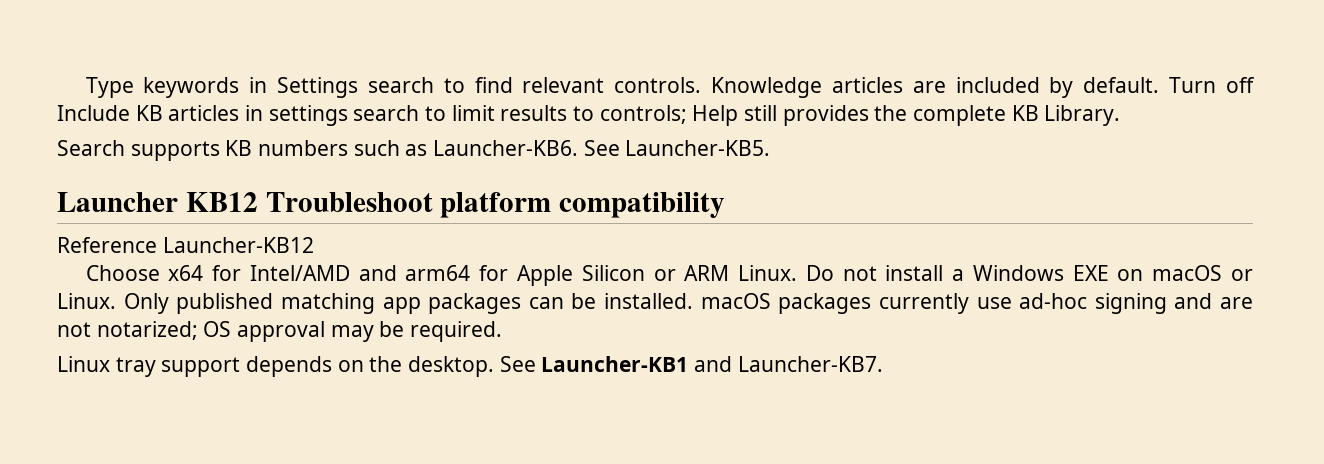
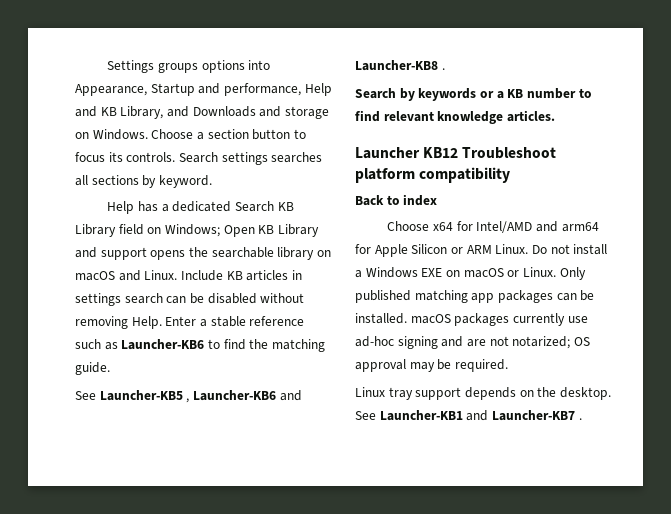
[85,77,1255,98] Type keywords in Settings search to find relevant controls. Knowledge articles are included by default. Turn off -> [107,60,271,73] [75,83,332,96] [75,106,329,119] [75,129,306,140] [75,152,323,165] [75,175,212,188] [107,201,294,214] [75,224,319,237] [75,247,331,260] [75,270,178,281] Settings groups options into Appearance, Startup and performance, Help and KB Library, and Downloads and storage on Windows. Choose a section button to focus its controls. Search settings searches all sections by keyword. // Help has a dedicated Search KB Library field on Windows; Open KB Library and support opens the searchable library on macOS and Linux.
[425,105,1121,126] [57,140,771,161] to limit results to controls; Help still provides the complete KB Library. // Search supports KB numbers such as Launcher-KB6. See Launcher-KB5. -> [166,293,305,304] [75,316,305,329] [75,339,325,352] [75,362,110,375] [75,390,302,403] [355,60,445,71] [355,88,592,101] [355,110,555,124] can be disabled without removing Help. Enter a stable reference such as Launcher‑KB6 to find the matching guide. // See Launcher‑KB5 , Launcher‑KB6 and Launcher‑KB8 . // Search by keywords or a KB number to find relevant knowledge articles.
[57,237,314,253] Reference Launcher-KB12 -> [355,194,438,206] Back to index
[737,356,883,372] Launcher-KB7. -> [491,410,582,421] Launcher‑KB7 .

